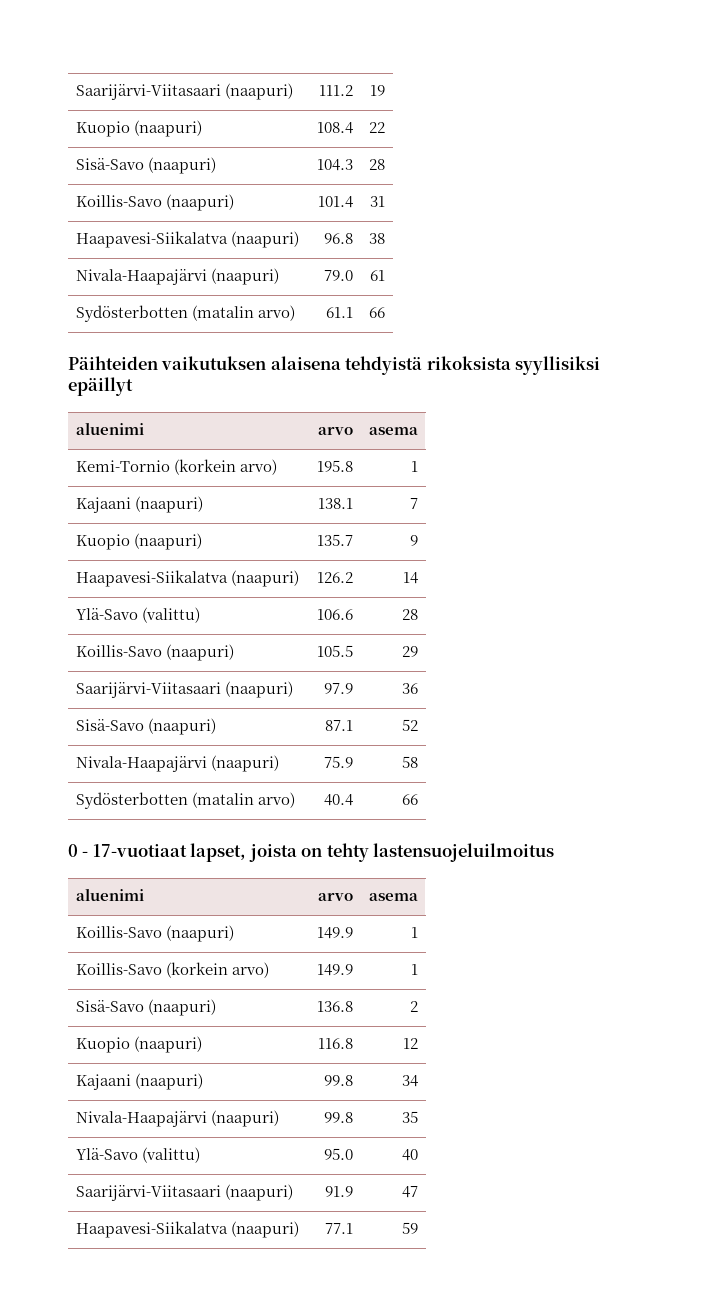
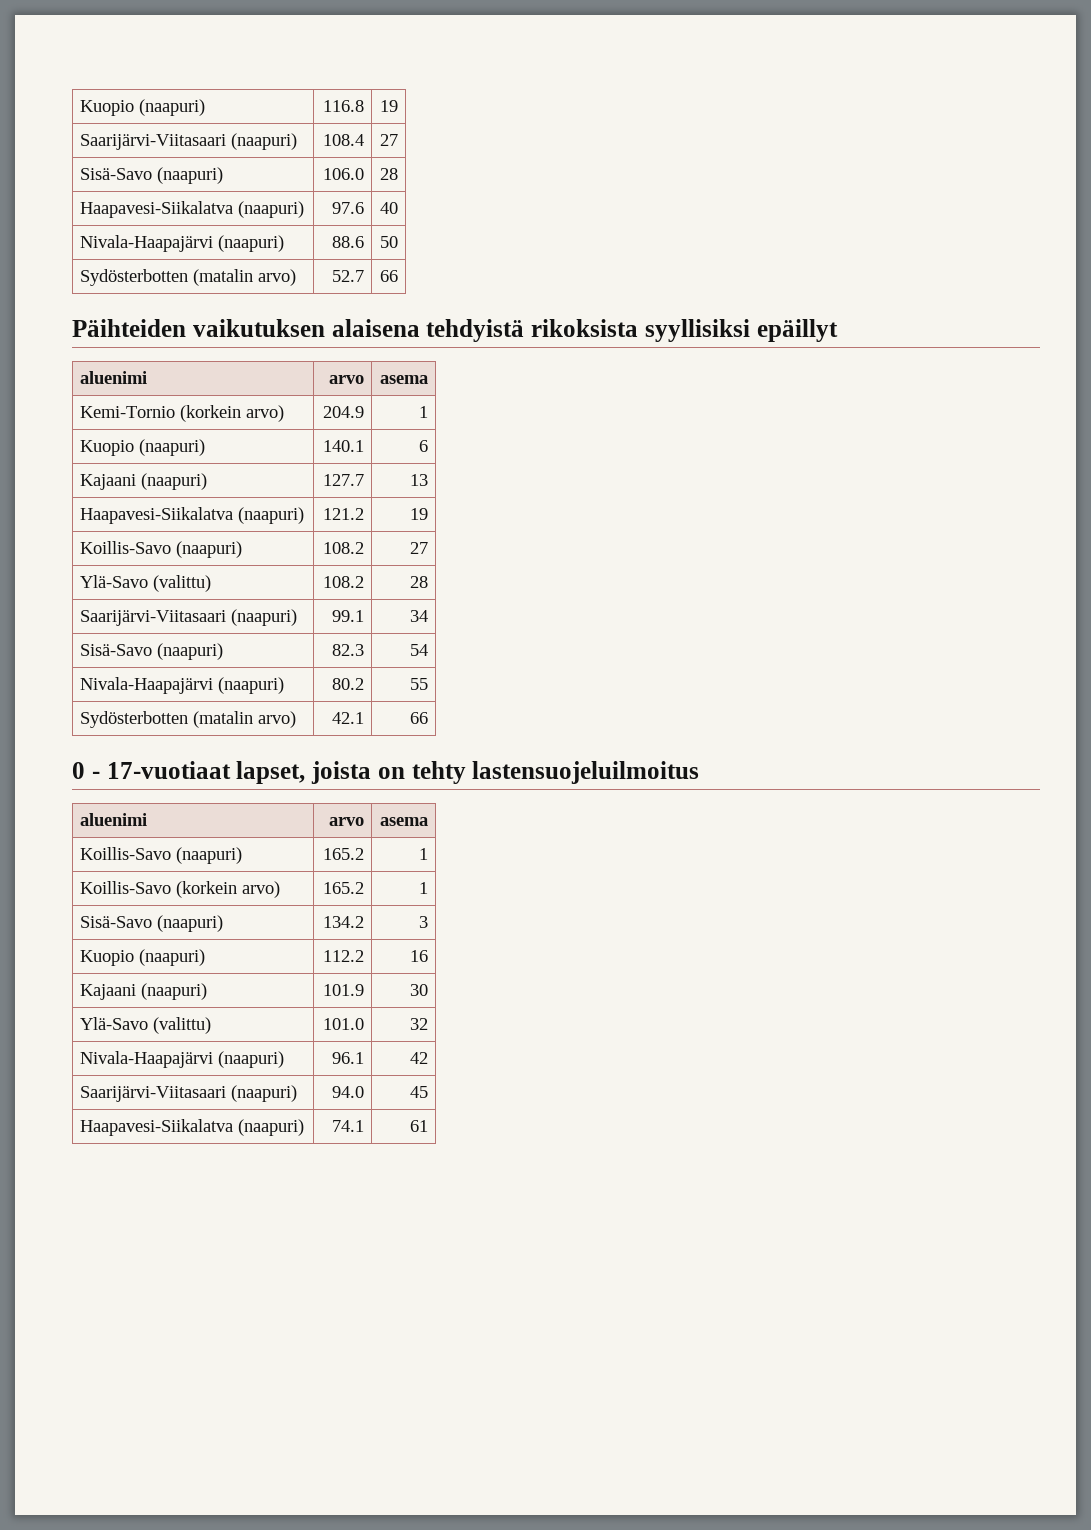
[75,83,293,100] [319,85,354,96] [370,85,386,96] [75,121,130,137] Saarijärvi-Viitasaari (naapuri) | 111.2 | 19 // Kuopio -> [79,99,205,116] [323,100,365,112] [380,100,399,112] [79,134,226,150] Kuopio (naapuri) | 116.8 | 19 // Saarijärvi-Viitasaari
[369,122,386,133] [75,157,216,174] [317,159,354,171] [369,159,386,170] [75,194,234,211] [318,196,354,208] [370,196,386,207] [75,231,299,248] [324,233,354,244] [369,233,386,244] [75,268,279,285] [324,270,354,281] [370,270,386,281] [75,305,295,322] [326,307,354,318] 22 // Sisä-Savo (naapuri) | 104.3 | 28 // Koillis-Savo (naapuri) | 101.4 | 31 // Haapavesi-Siikalatva (naapuri) | 96.8 | 38 // Nivala-Haapajärvi (naapuri) | 79.0 | 61 // Sydösterbotten (matalin arvo) | 61.1 -> [380,134,399,146] [79,167,223,184] [323,168,365,180] [380,168,399,180] [79,201,304,218] [332,202,365,214] [380,202,399,214] [79,235,284,252] [332,236,365,248] [380,236,399,248] [79,269,296,286] [332,270,365,282] 27 // Sisä-Savo (naapuri) | 106.0 | 28 // Haapavesi-Siikalatva (naapuri) | 97.6 | 40 // Nivala-Haapajärvi (naapuri) | 88.6 | 50 // Sydösterbotten (matalin arvo) | 52.7
[317,460,354,472] [411,461,419,472] [75,496,203,513] [318,498,354,509] [410,498,419,509] [75,533,202,550] [317,534,354,546] [410,535,419,546] [75,570,299,587] [317,572,354,583] [403,572,419,584] [75,607,200,623] [317,609,354,620] [402,609,419,620] [75,644,234,661] [317,645,354,657] [402,646,419,657] [75,681,293,698] [324,683,354,694] [402,683,419,694] [75,718,216,735] [325,720,354,731] [402,719,419,731] [75,755,279,772] [324,756,354,768] [402,756,419,768] [75,792,295,809] [324,794,354,806] 195.8 | 1 // Kajaani (naapuri) | 138.1 | 7 // Kuopio (naapuri) | 135.7 | 9 // Haapavesi-Siikalatva (naapuri) | 126.2 | 14 // Ylä-Savo (valittu) | 106.6 | 28 // Koillis-Savo (naapuri) | 105.5 | 29 // Saarijärvi-Viitasaari (naapuri) | 97.9 | 36 // Sisä-Savo (naapuri) | 87.1 | 52 // Nivala-Haapajärvi (naapuri) | 75.9 | 58 // Sydösterbotten (matalin arvo) | 40.4 -> [323,406,365,418] [419,406,429,418] [79,439,205,456] [323,440,365,452] [419,440,429,452] [79,473,207,490] [323,474,365,486] [410,474,429,486] [79,507,304,524] [323,508,365,520] [410,508,429,520] [79,541,242,558] [323,542,365,554] [410,542,429,554] [79,575,211,592] [323,576,365,588] [410,576,429,588] [79,609,297,626] [332,610,365,622] [410,610,429,622] [79,643,223,660] [332,644,365,656] [410,644,429,656] [79,677,284,694] [332,678,365,690] [410,678,429,690] [79,711,296,728] [332,712,365,724] 204.9 | 1 // Kuopio (naapuri) | 140.1 | 6 // Kajaani (naapuri) | 127.7 | 13 // Haapavesi-Siikalatva (naapuri) | 121.2 | 19 // Koillis-Savo (naapuri) | 108.2 | 27 // Ylä-Savo (valittu) | 108.2 | 28 // Saarijärvi-Viitasaari (naapuri) | 99.1 | 34 // Sisä-Savo (naapuri) | 82.3 | 54 // Nivala-Haapajärvi (naapuri) | 80.2 | 55 // Sydösterbotten (matalin arvo) | 42.1
[317,927,354,939] 149.9 -> [323,848,365,860] 165.2
[317,964,354,976] 149.9 -> [323,882,365,894] 165.2
[317,1001,354,1012] [410,1001,419,1012] [75,1036,202,1053] [318,1038,354,1049] [403,1038,419,1049] [75,1073,203,1090] [324,1075,354,1086] [402,1075,419,1087] [75,1110,279,1127] [324,1112,354,1123] [402,1111,419,1123] [75,1147,200,1163] [324,1148,354,1160] [402,1149,419,1161] [75,1184,293,1201] [325,1186,354,1197] [402,1186,419,1198] [75,1221,299,1238] [325,1223,354,1234] [402,1222,419,1234] 136.8 | 2 // Kuopio (naapuri) | 116.8 | 12 // Kajaani (naapuri) | 99.8 | 34 // Nivala-Haapajärvi (naapuri) | 99.8 | 35 // Ylä-Savo (valittu) | 95.0 | 40 // Saarijärvi-Viitasaari (naapuri) | 91.9 | 47 // Haapavesi-Siikalatva (naapuri) | 77.1 | 59 -> [323,916,365,928] [419,916,429,928] [79,949,205,966] [323,950,365,962] [410,950,429,962] [79,983,207,1000] [323,984,365,996] [410,984,429,996] [79,1017,211,1034] [323,1018,365,1030] [410,1018,429,1030] [79,1051,284,1068] [332,1052,365,1064] [410,1052,429,1064] [79,1085,297,1102] [332,1086,365,1098] [410,1086,429,1098] [79,1119,304,1136] [332,1120,365,1132] [410,1120,429,1132] 134.2 | 3 // Kuopio (naapuri) | 112.2 | 16 // Kajaani (naapuri) | 101.9 | 30 // Ylä-Savo (valittu) | 101.0 | 32 // Nivala-Haapajärvi (naapuri) | 96.1 | 42 // Saarijärvi-Viitasaari (naapuri) | 94.0 | 45 // Haapavesi-Siikalatva (naapuri) | 74.1 | 61

